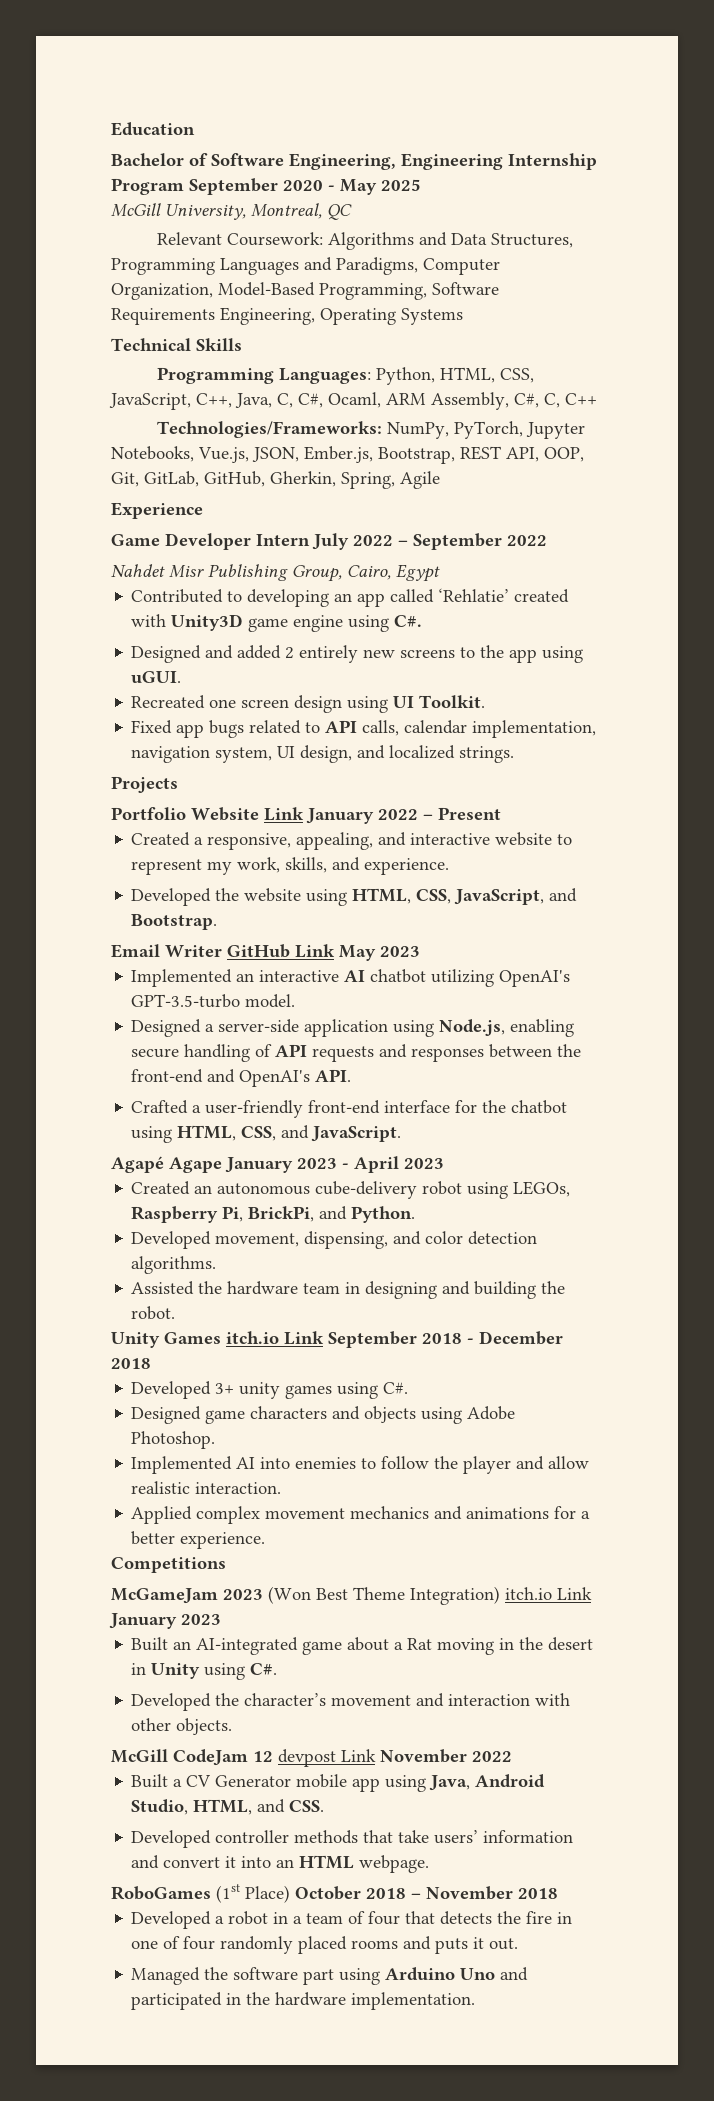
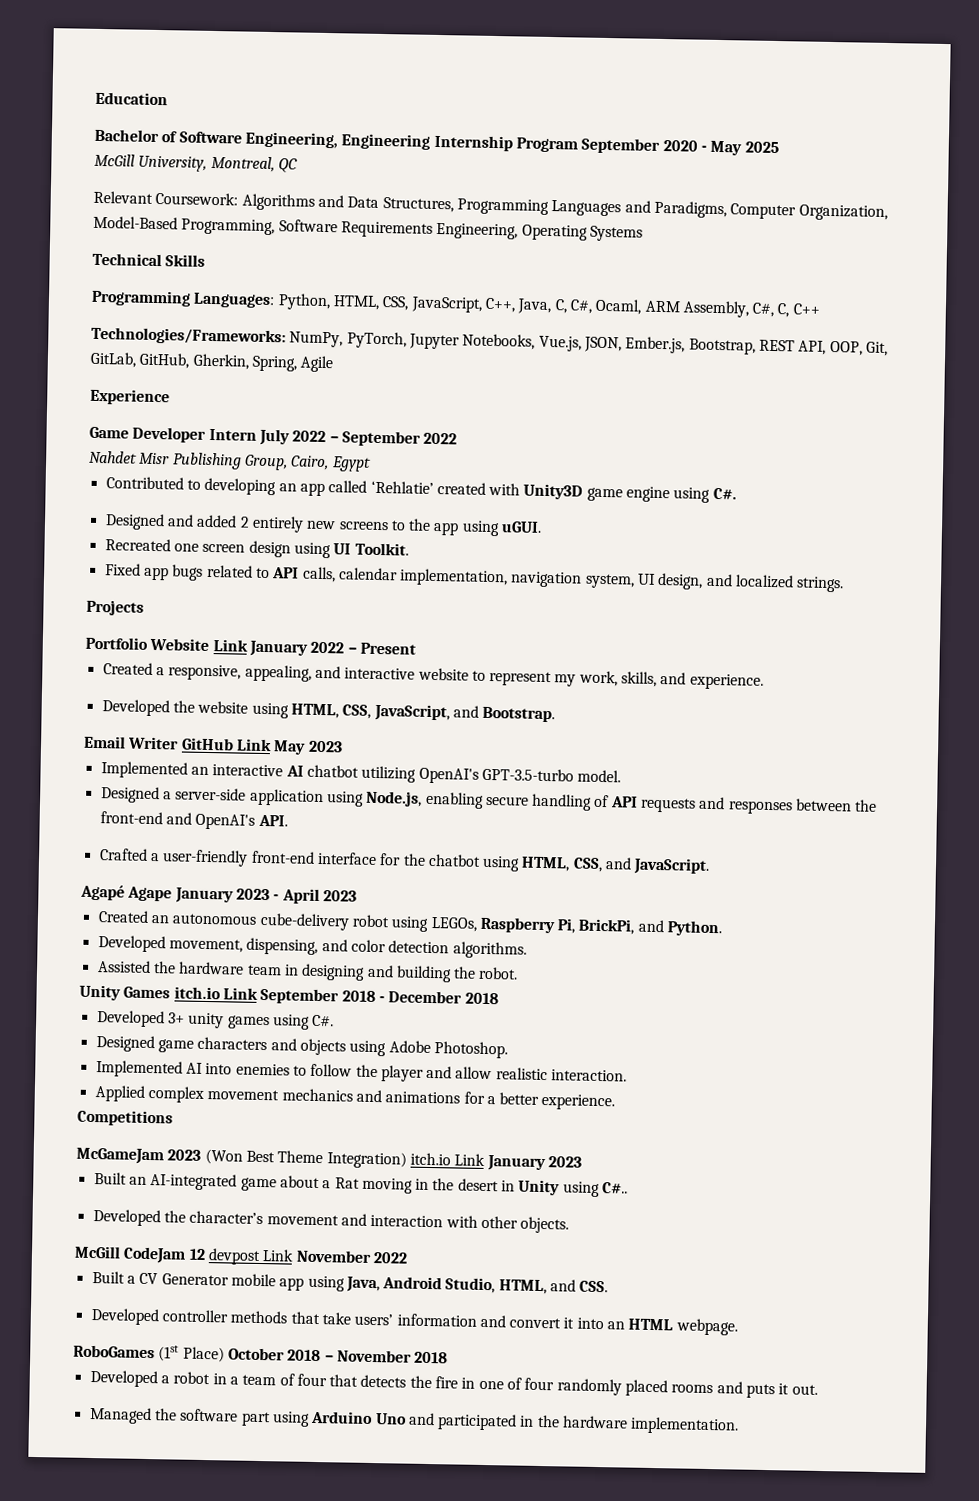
[250,1663,278,1675] C#. -> [602,1182,629,1194] C#..

